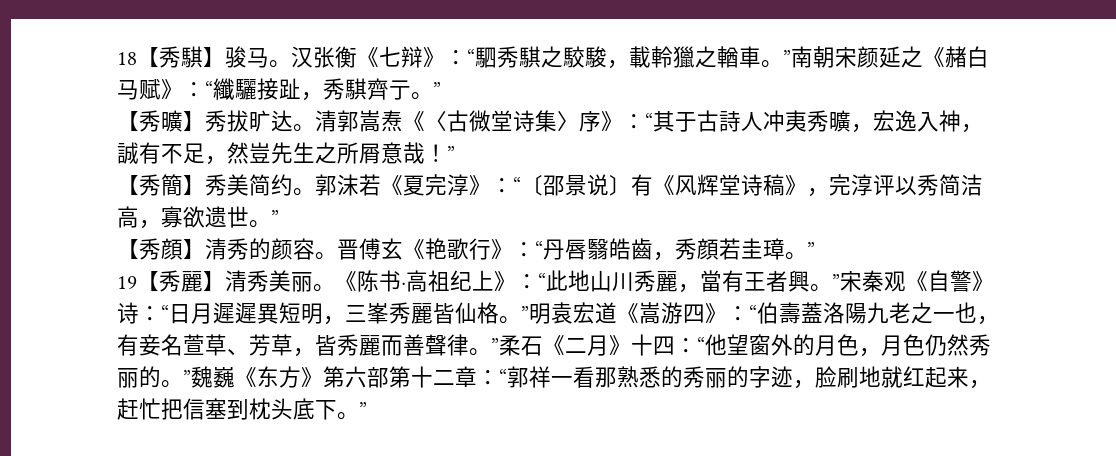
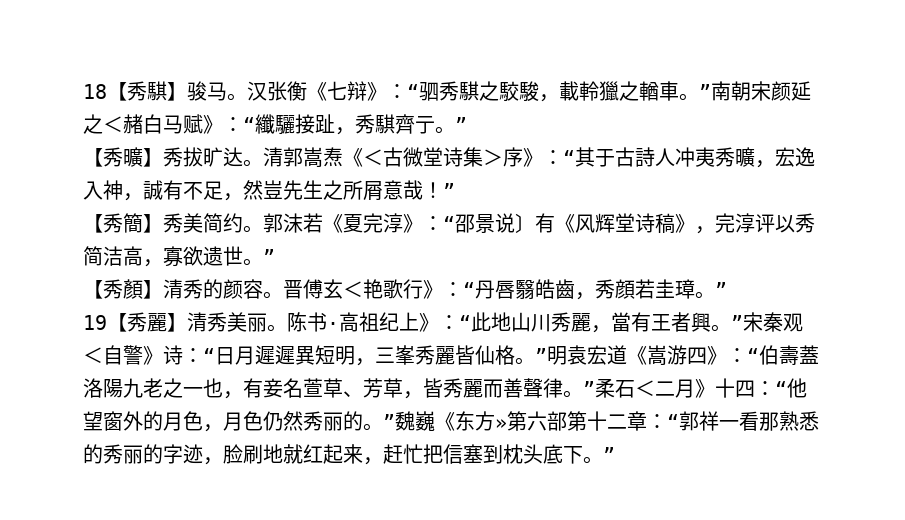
[475,47,497,68] 駟 -> [419,82,439,101] 驷
[923,47,945,68] 《 -> [103,116,123,132] ＜
[425,111,447,132] 〈 -> [363,149,383,165] ＜
[557,111,579,132] 〉 -> [483,149,503,165] ＞
[521,175,543,196] 〔 -> (455, 223) none
[161,238,183,260] 顔 -> [123,279,143,299] 顏
[403,239,425,260] 《 -> [343,281,363,297] ＜
[335,271,357,292] 《 -> (287, 328) none
[906,271,928,292] 《 -> [83,347,103,363] ＜
[543,335,565,356] 《 -> [635,380,655,396] ＜
[301,367,323,388] 》 -> [495,419,507,429] »

